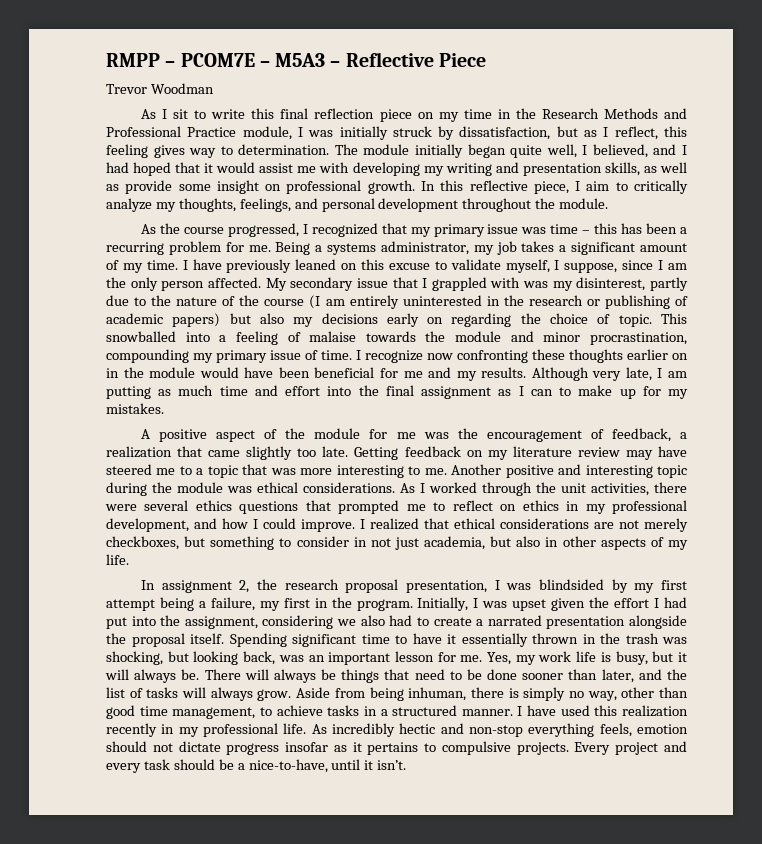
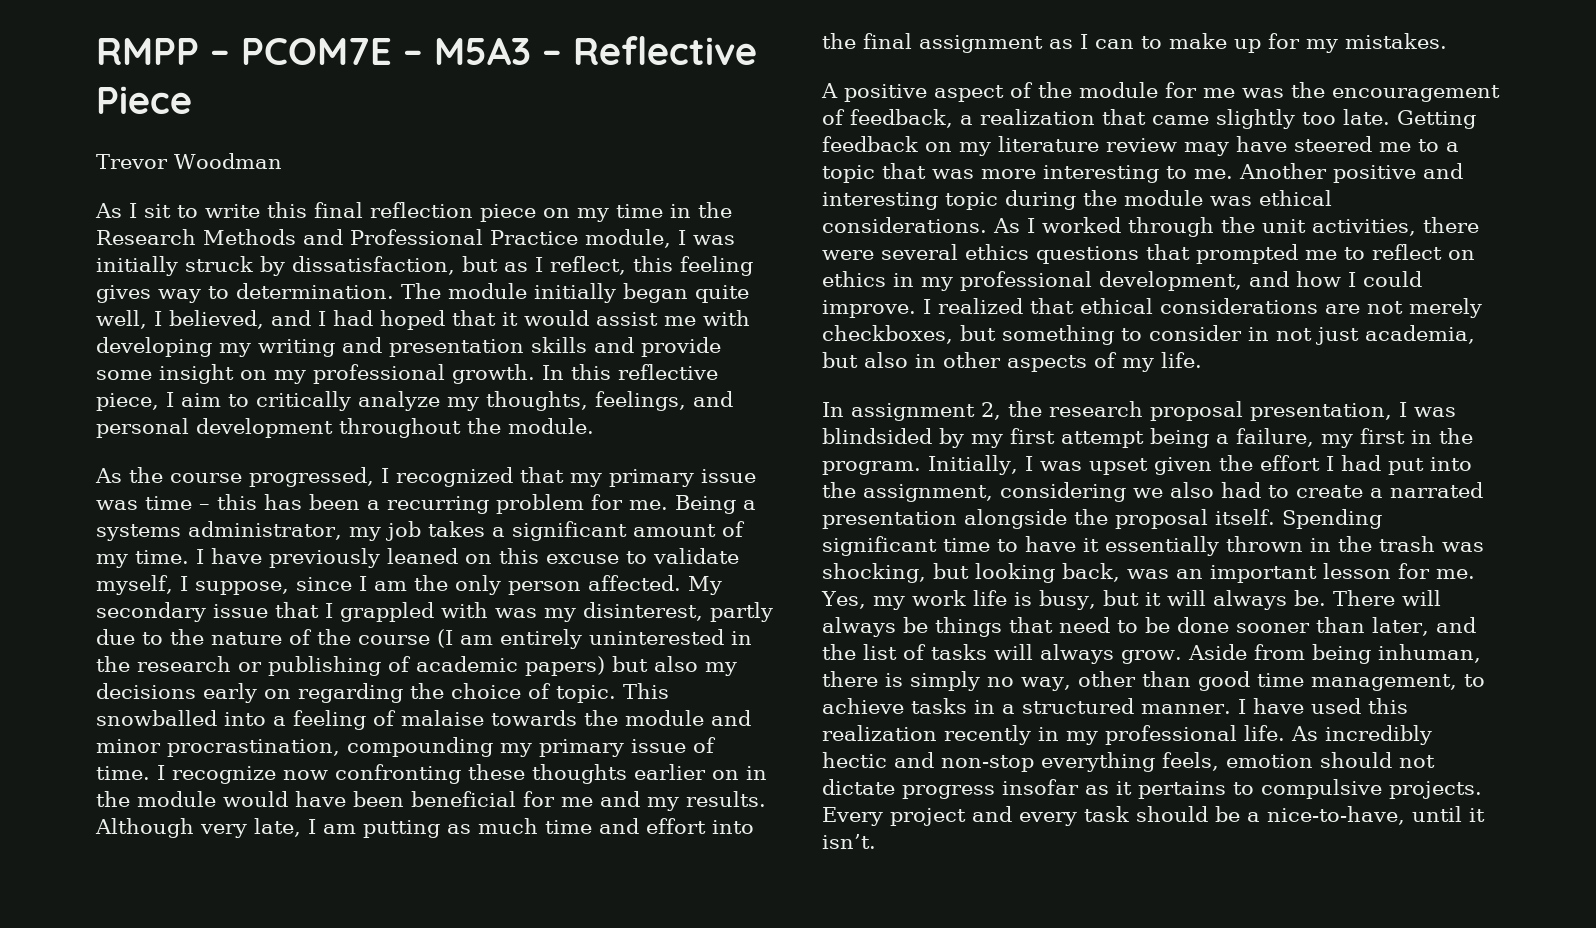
[604,162,687,176] [106,184,119,191] skills, as well as -> [531,337,634,353] skills and
(282, 187) none -> [274,370,306,384] my

